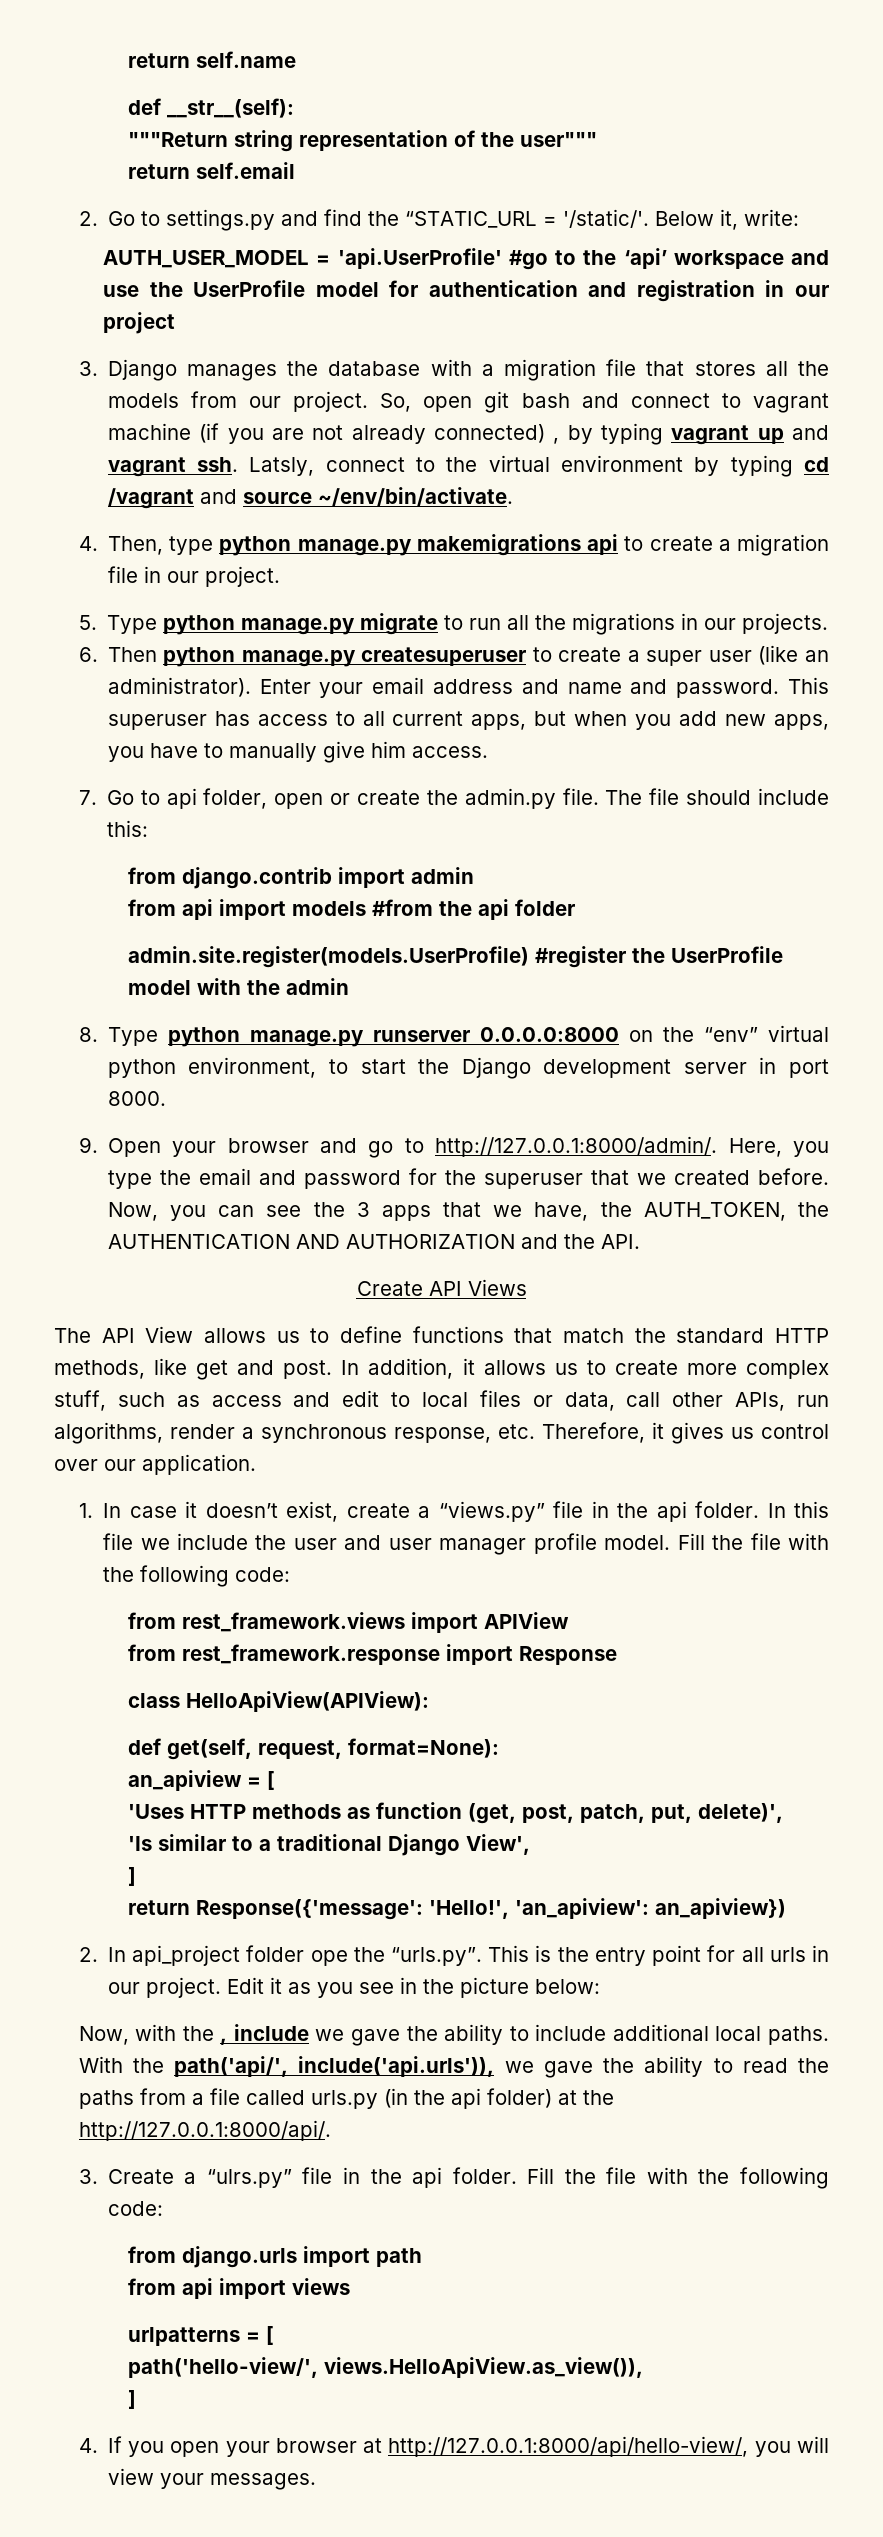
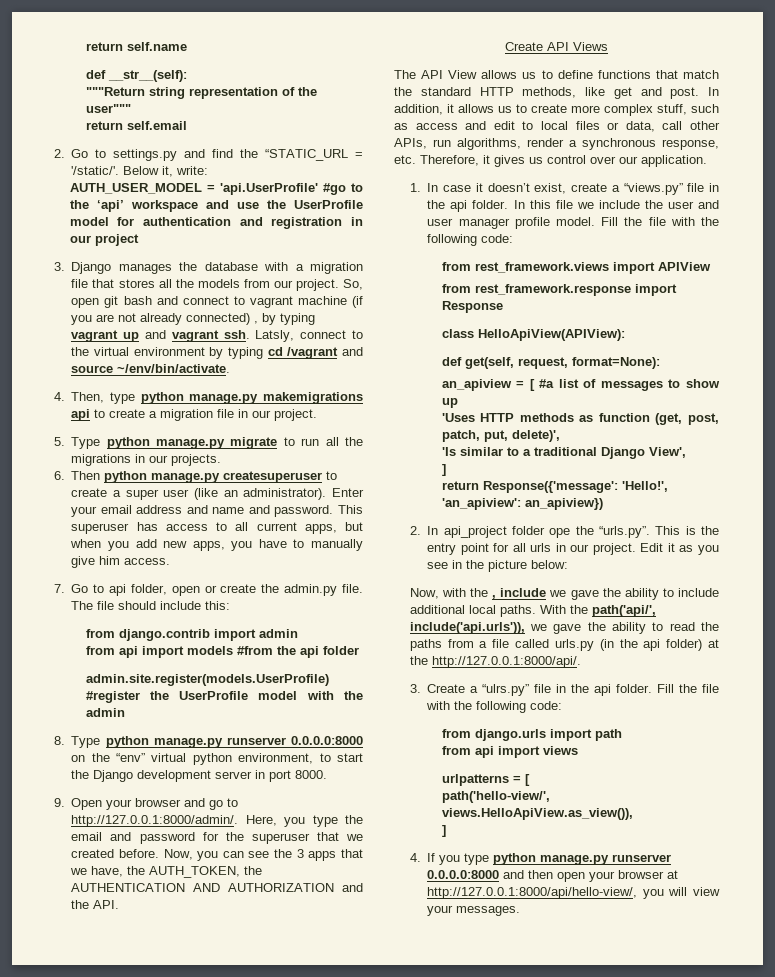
(275, 1780) none -> [539,379,720,391] [441,398,458,408] #a list of messages to show up
(165, 2449) none -> [464,853,672,865] [427,870,554,879] type python manage.py runserver 0.0.0.0:8000 and then

